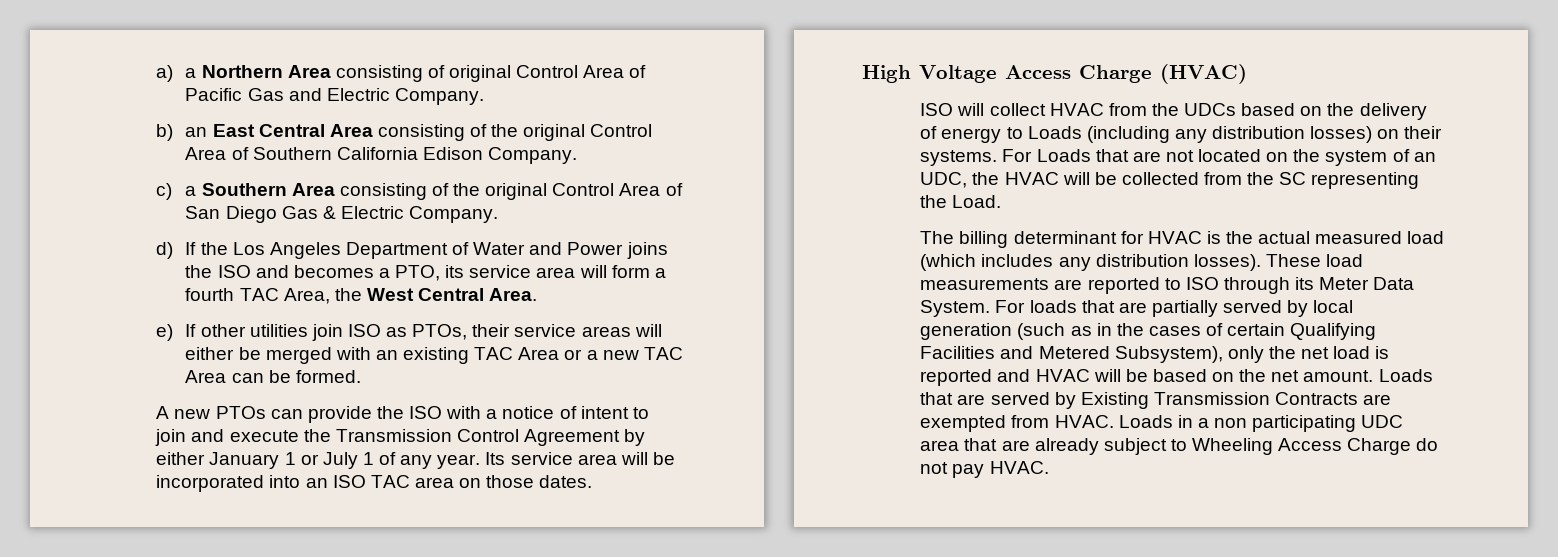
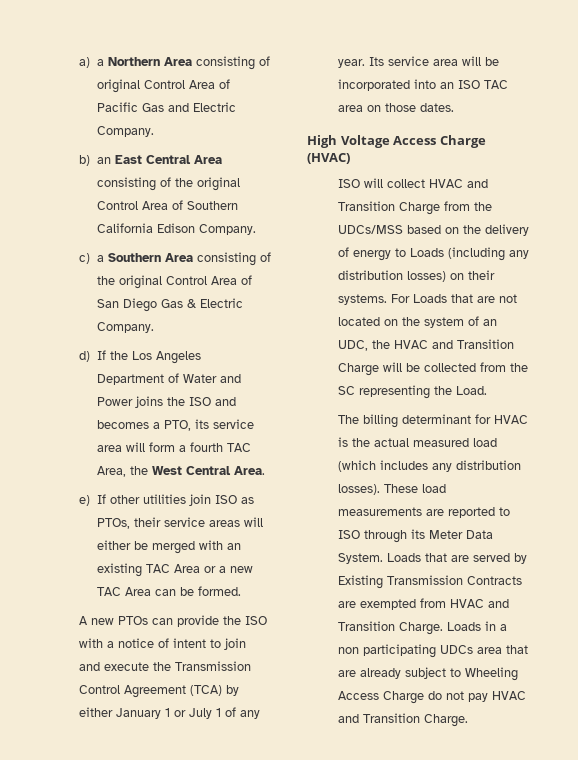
(621, 437) none -> [190,685,223,696] (TCA)
[1108,103,1237,116] from the UDCs -> [467,179,489,188] [338,201,493,215] [338,225,404,234] and Transition Charge from the UDCs/MSS
(1059, 178) none -> [432,339,515,349] [338,363,380,376] and Transition Charge
[995,300,1354,317] [920,323,1377,340] [920,346,1390,363] [920,369,1374,386] For loads that are partially served by local generation (such as in the cases of certain Qualifying Facilities and Metered Subsystem), only the net load is reported and HVAC will be based on the net amount. -> (384, 558) none
[1054,415,1114,428] HVAC. -> [450,599,510,608] [338,621,444,635] HVAC and Transition Charge.
[1361,415,1404,428] UDC -> [440,645,474,654] UDCs
[989,461,1049,474] HVAC. -> [492,691,527,700] [338,713,469,727] HVAC and Transition Charge.

